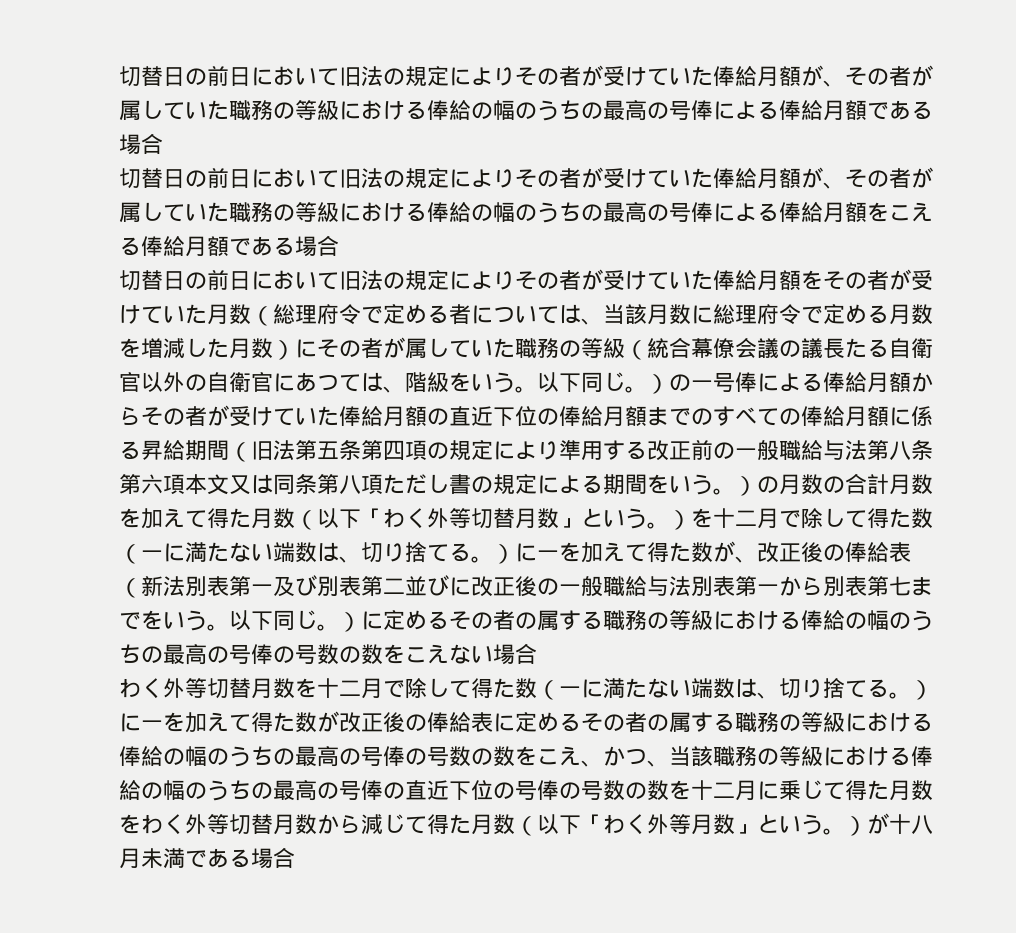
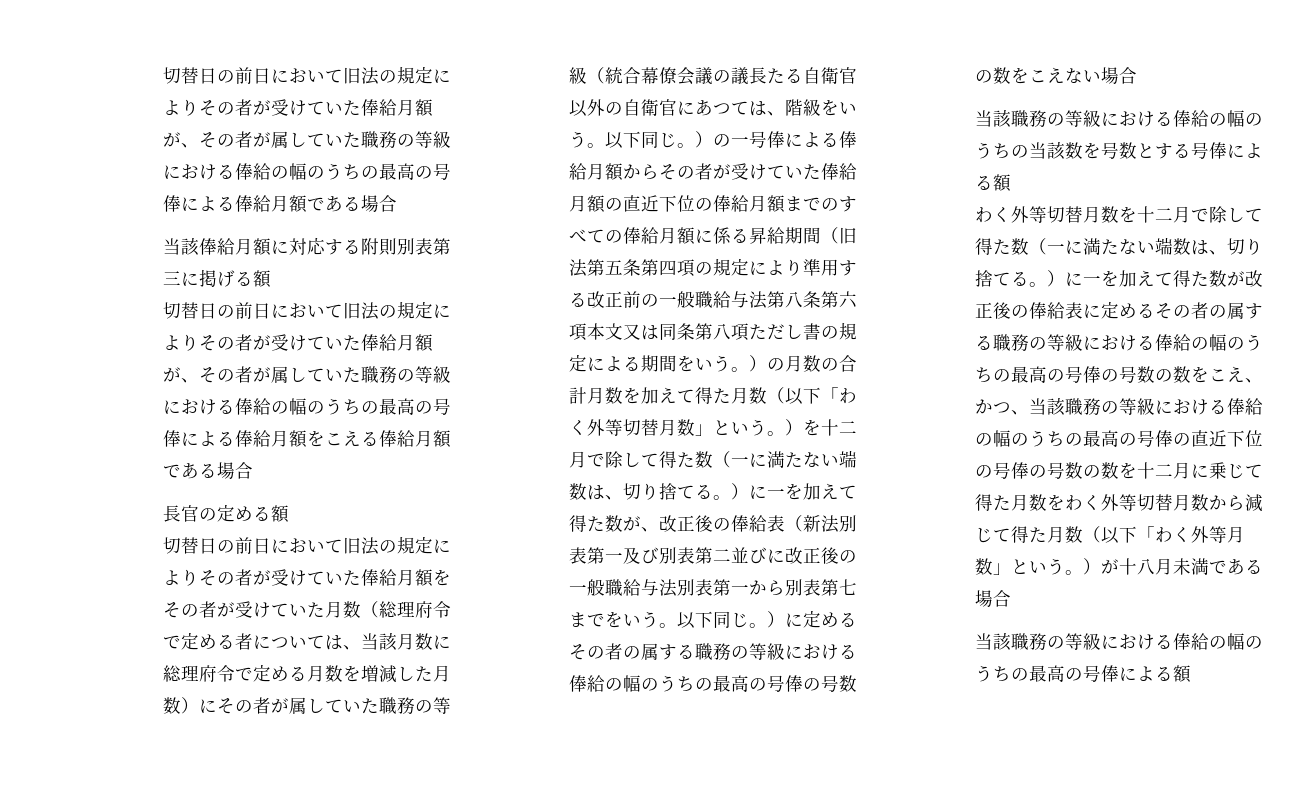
(163, 143) none -> [162,237,451,256] [162,269,271,288] // 当該俸給月額に対応する附則別表第三に掲げる額
(339, 245) none -> [162,504,289,523] // 長官の定める額
(537, 653) none -> [974,110,1263,128] [974,142,1263,160] [974,174,1011,192] // 当該職務の等級における俸給の幅のうちの当該数を号数とする号俸による額
(295, 857) none -> [974,633,1263,651] [974,665,1191,683] // 当該職務の等級における俸給の幅のうちの最高の号俸による額

